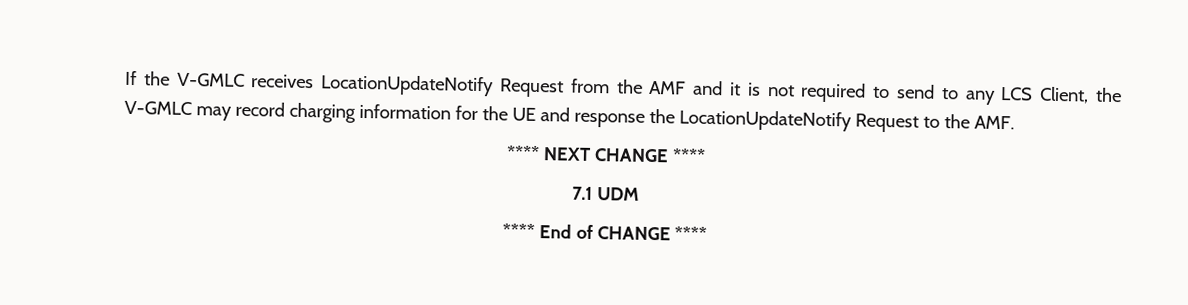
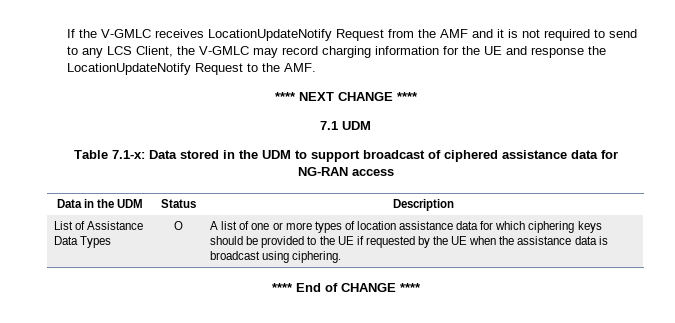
(639, 194) none -> [73,150,618,162] [297,167,394,176] [56,199,144,208] [160,199,196,208] [393,199,454,211] [54,221,144,230] [54,236,112,248] [173,221,183,230] [210,221,602,233] [210,236,608,248] [210,251,342,263] // Table 7.1-x: Data stored in the UDM to support broadcast of ciphered assistance data for NG-RAN access // Data in the UDM | Status | Description // List of Assistance Data Types | O | A list of one or more types of location assistance data for which ciphering keys should be provided to the UE if requested by the UE when the assistance data is broadcast using ciphering.

